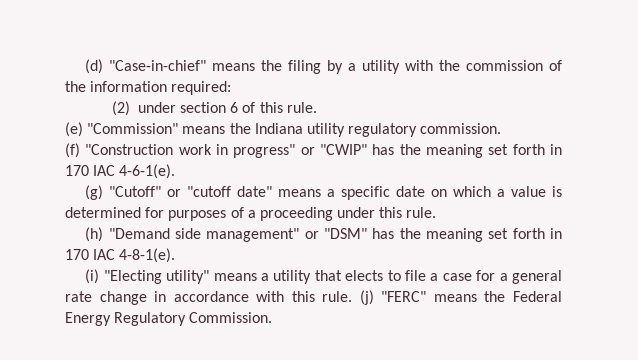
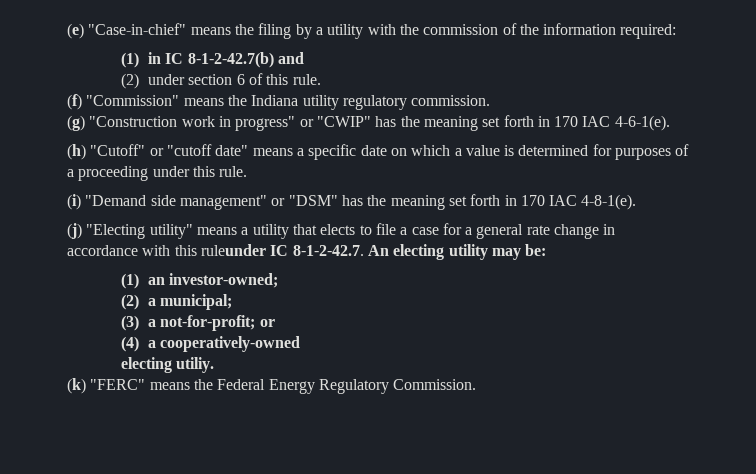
[85,59,104,74] (d) -> [67,23,84,39] (e)
(232, 88) none -> [120,52,304,68] // (1) in IC 8-1-2-42.7(b) and
[65,122,83,137] (e) -> [67,94,82,110] (f)
[65,143,80,158] (f) -> [67,115,85,131] (g)
[85,185,104,200] (g) -> [67,144,86,160] (h)
[85,227,104,242] (h) -> [67,194,81,210] (i)
[85,269,100,284] (i) -> [67,223,82,239] (j)
[322,290,374,305] rule. (j) -> [200,244,547,260] [120,273,279,289] [120,294,233,310] [120,315,275,331] [120,336,301,352] [120,357,215,373] [67,378,86,394] ruleunder IC 8-1-2-42.7. An electing utility may be: // (1) an investor-owned; // (2) a municipal; // (3) a not-for-profit; or // (4) a cooperatively-owned // electing utiliy. // (k)

